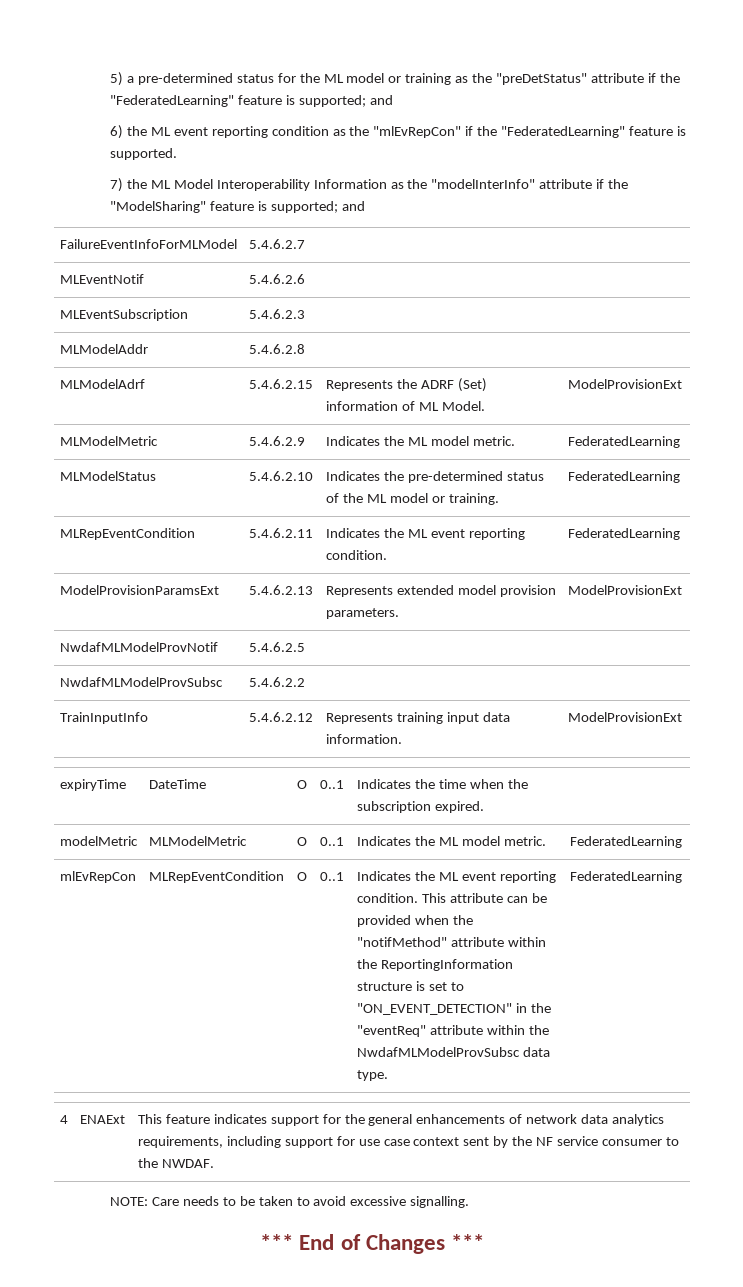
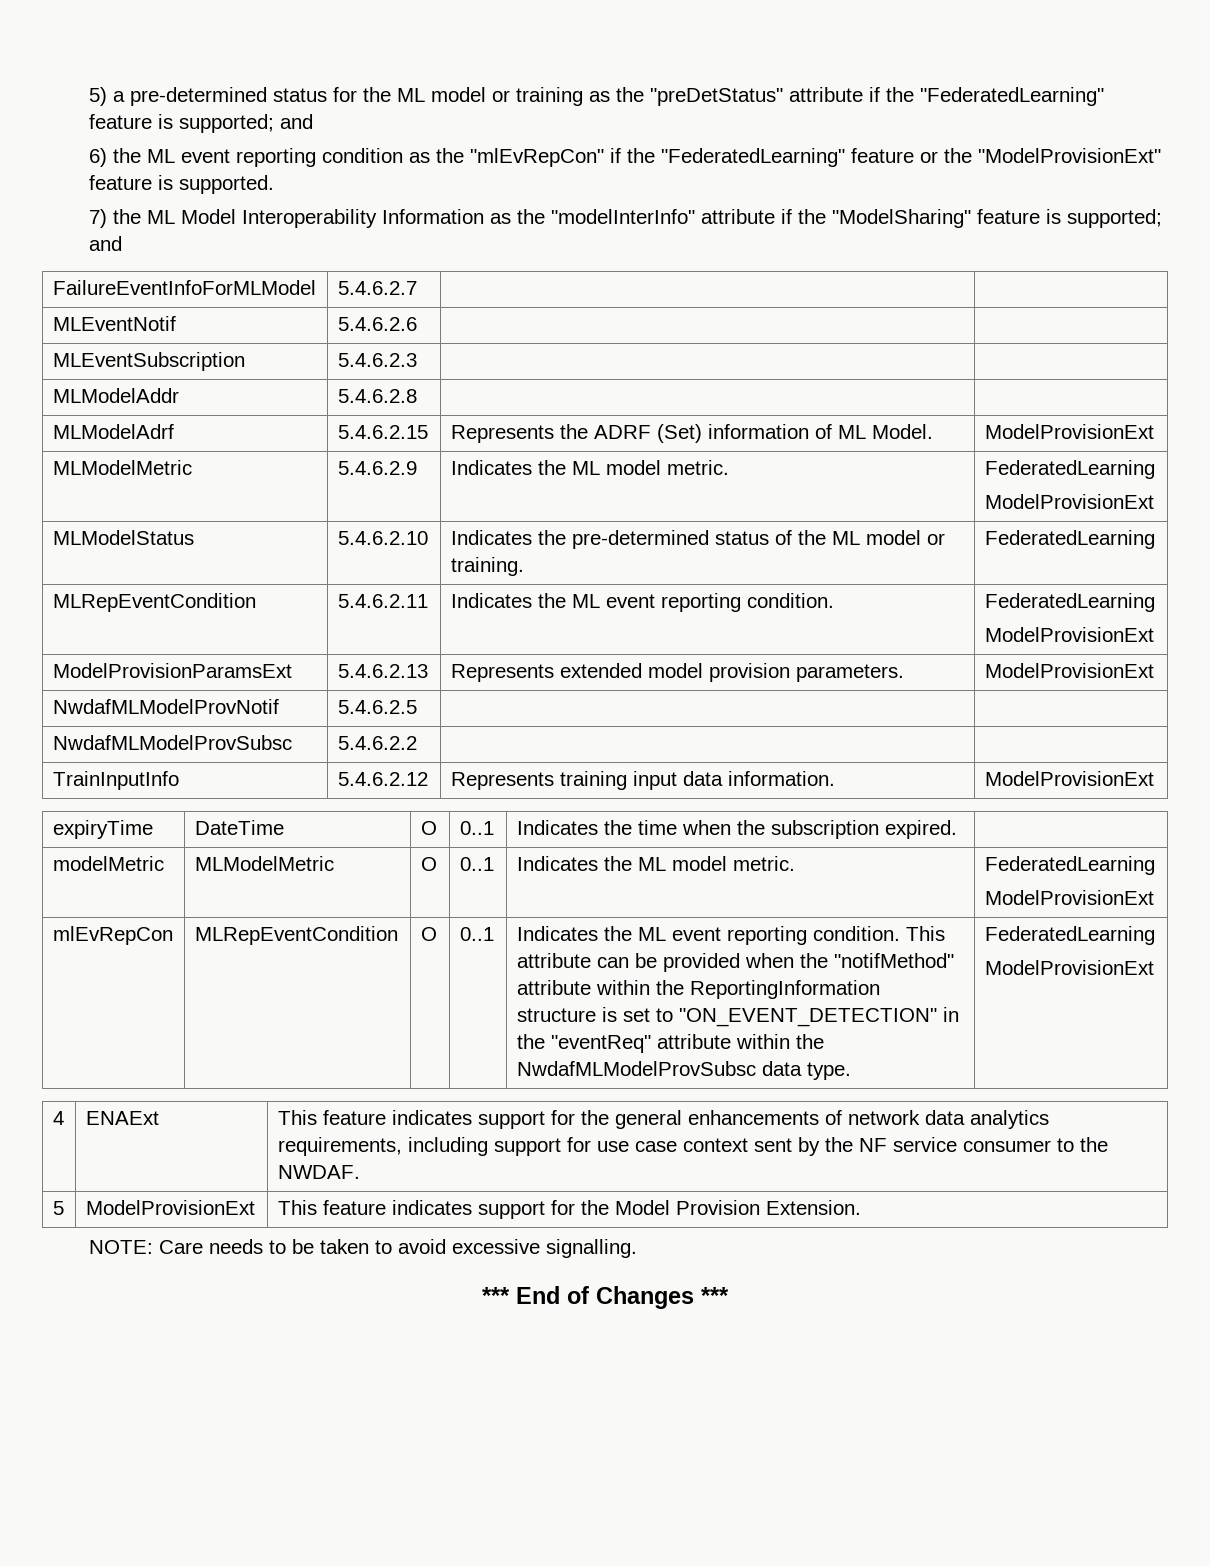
(674, 131) none -> [919,148,1161,163] [88,175,152,190] or the "ModelProvisionExt" feature
(680, 442) none -> [984,494,1154,509] // ModelProvisionExt
(680, 534) none -> [984,627,1154,642] // ModelProvisionExt
(682, 842) none -> [984,890,1154,905] // ModelProvisionExt
(682, 877) none -> [984,960,1154,975] // ModelProvisionExt
(214, 1163) none -> [52,1201,64,1215] [85,1200,255,1215] [277,1200,861,1219] // 5 | ModelProvisionExt | This feature indicates support for the Model Provision Extension.

